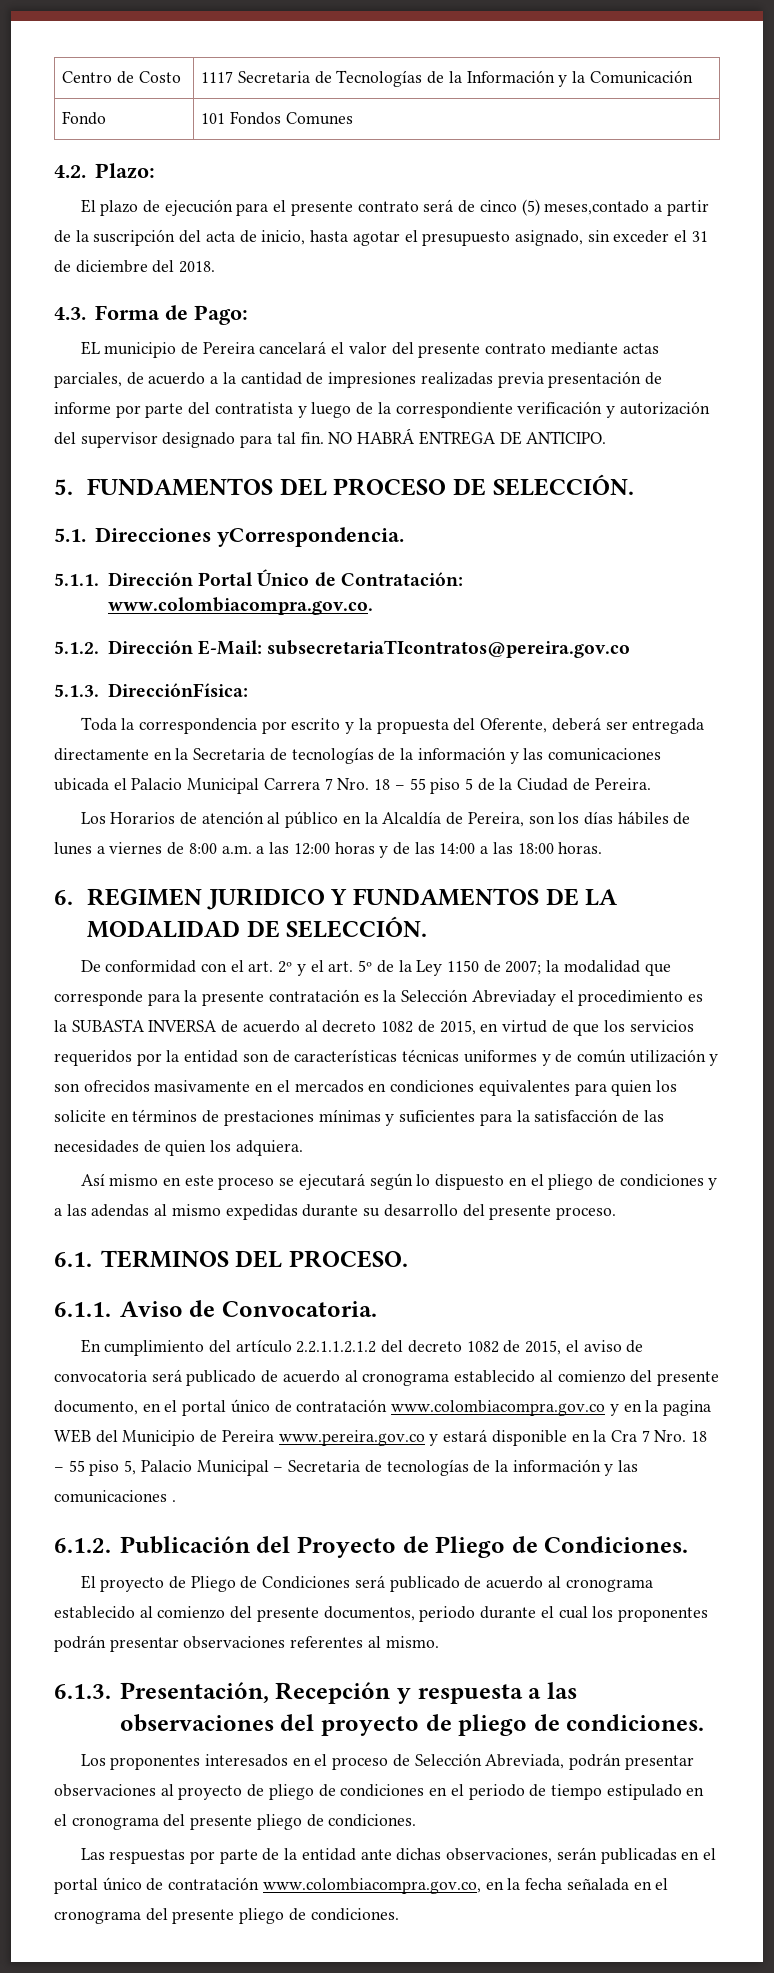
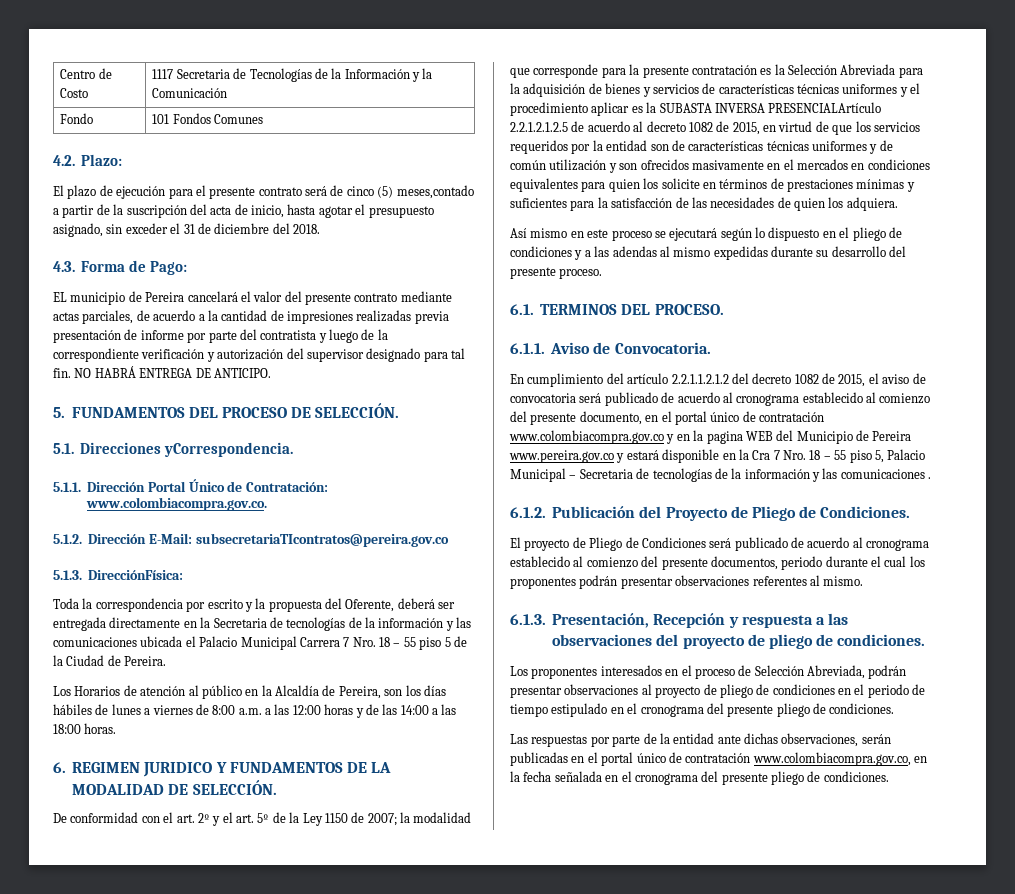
[471,990,556,1006] Abreviaday -> [840,64,923,78] [510,83,908,97] Abreviada para la adquisición de bienes y servicios de características técnicas uniformes y
(684, 998) none -> [591,102,630,116] aplicar
(218, 1026) none -> [768,102,882,113] [510,122,568,132] PRESENCIALArtículo 2.2.1.2.1.2.5

